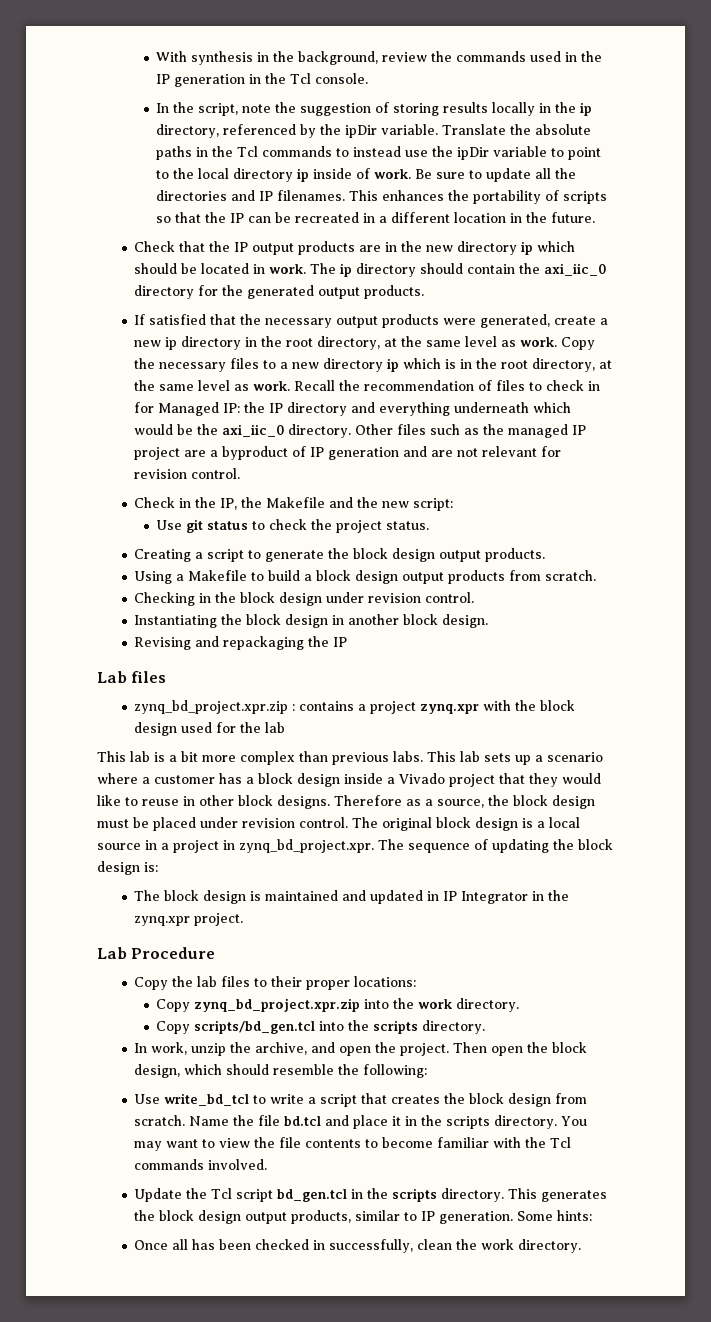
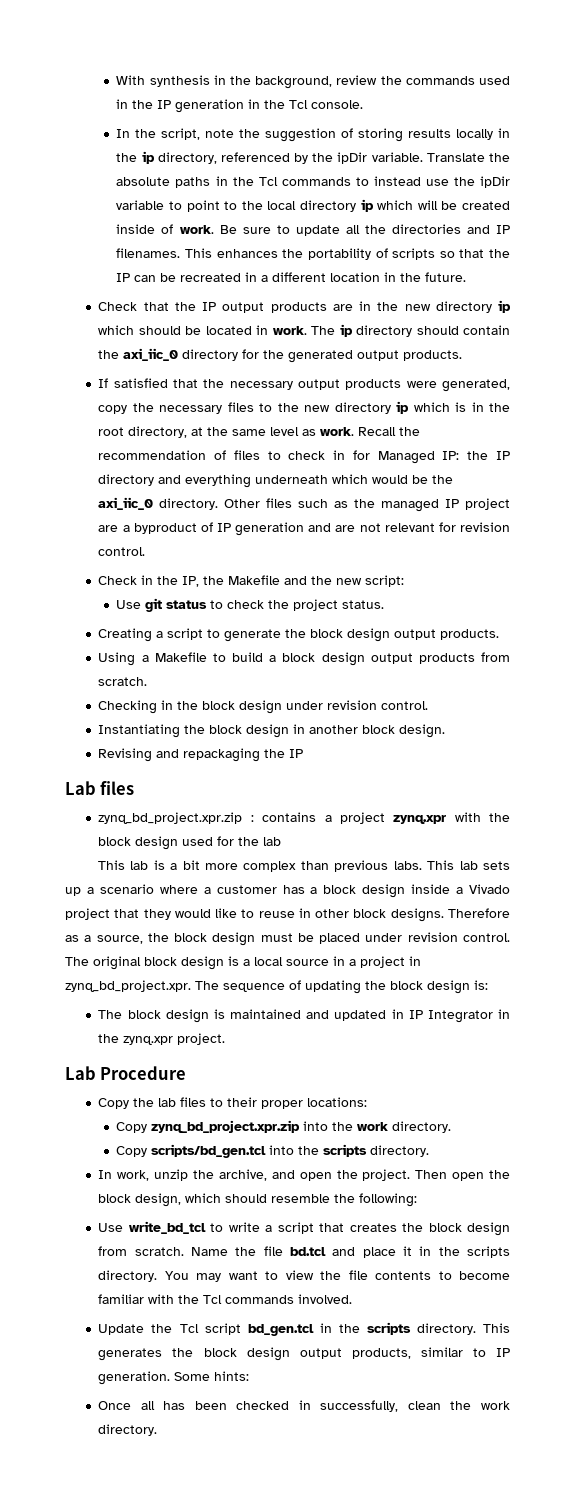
(310, 175) none -> [377,200,511,210] which will be created
[554,316,609,325] [134,336,596,350] create a new ip directory in the root directory, at the same level as work. Copy -> [98,405,128,414] copy
[280,362,289,369] a -> [277,403,299,412] the

